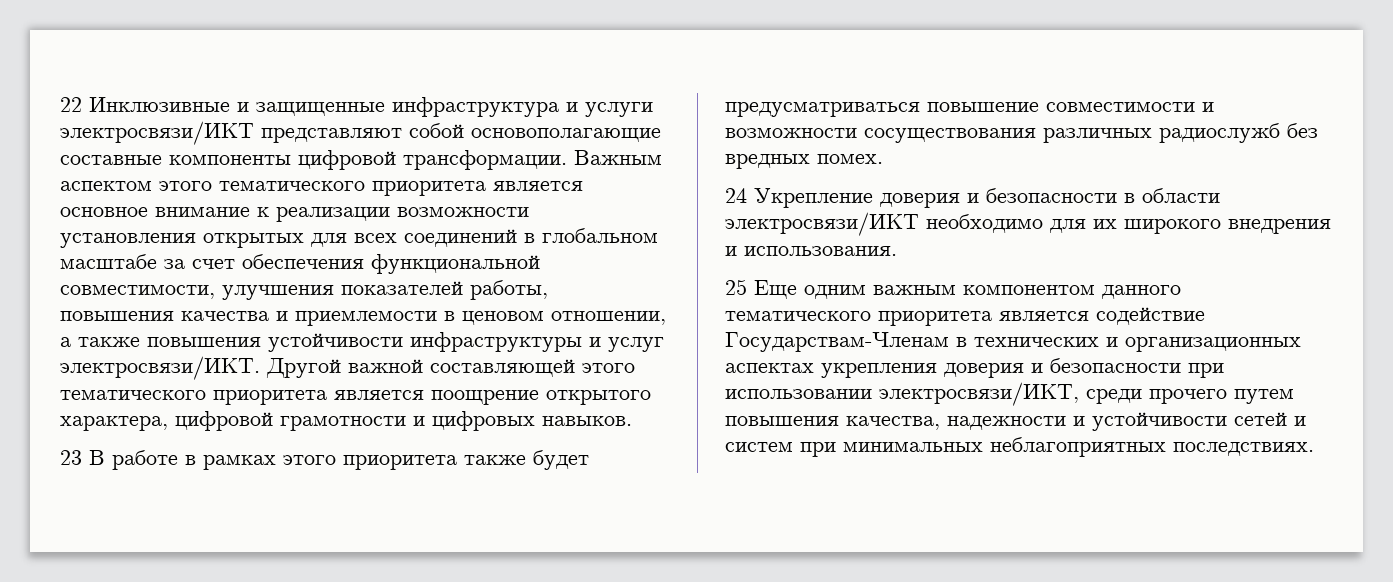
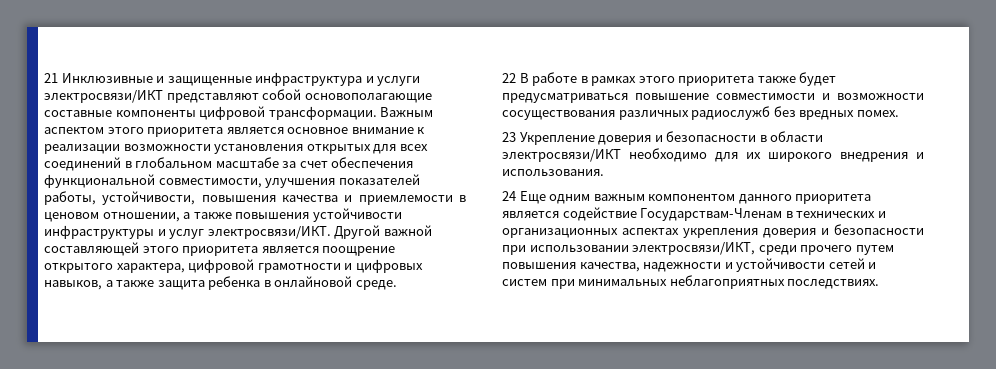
[60,97,82,112] 22 -> [44,73,58,83] 21
[219,181,365,191] тематического -> (144, 130) none
(548, 290) none -> [102,191,196,205] устойчивости,
[60,390,206,400] тематического -> (179, 249) none
[542,416,632,426] [60,450,82,465] навыков. // 23 -> [44,276,397,290] [502,73,516,83] навыков, а также защита ребенка в онлайновой среде. // 22
[725,188,747,203] 24 -> [502,132,516,142] 23
[725,279,747,295] 25 -> [502,191,516,201] 24
[725,311,871,321] тематического -> (792, 199) none

